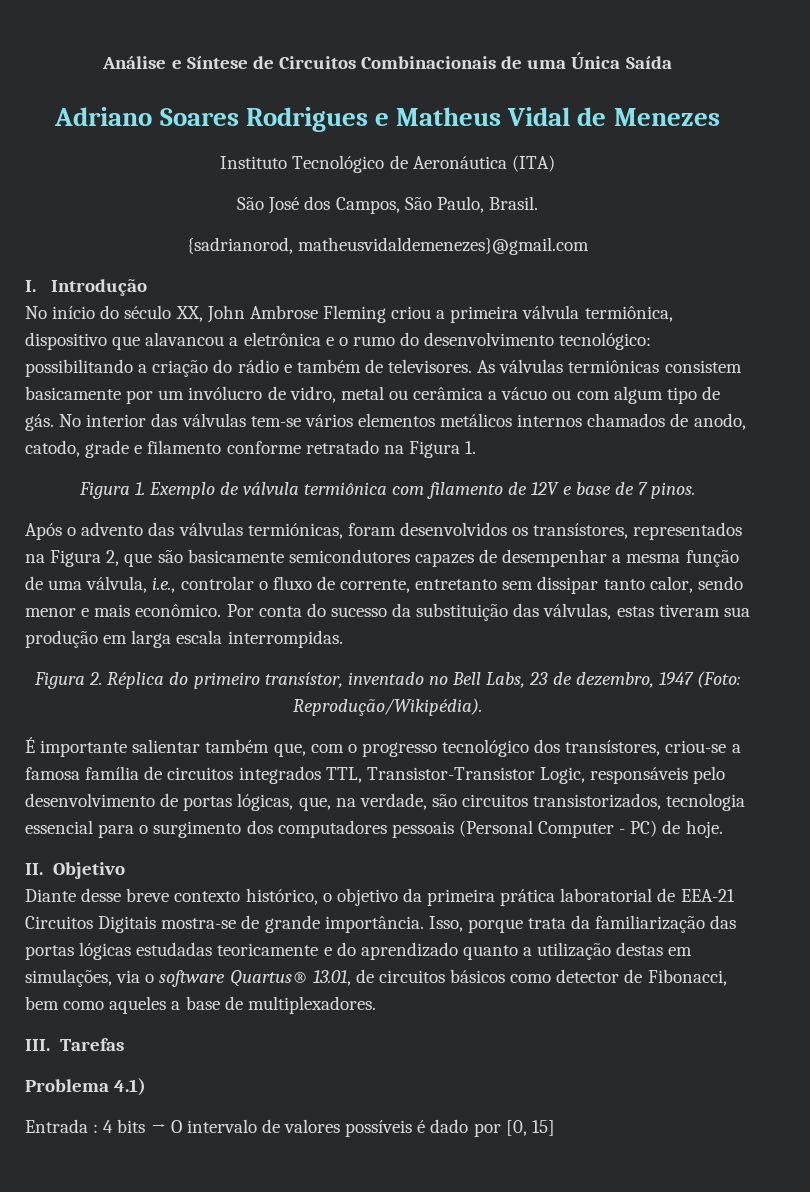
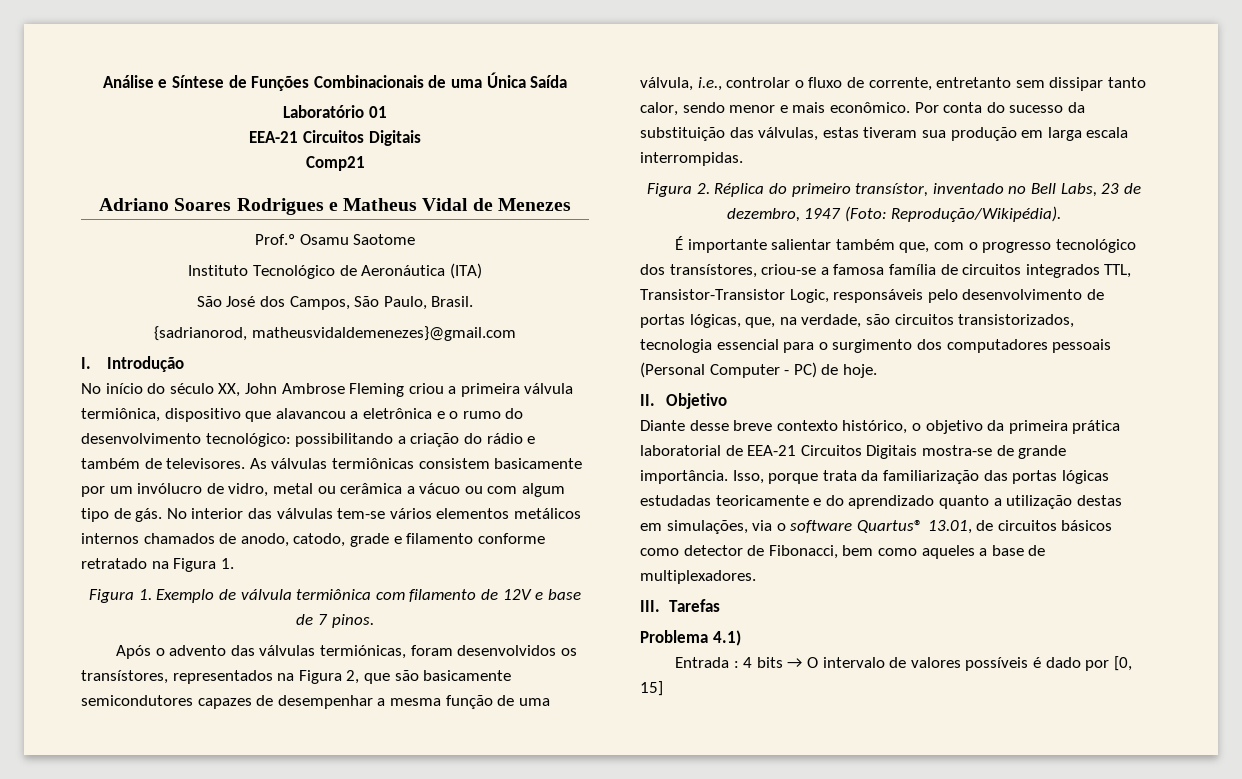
[278,56,356,69] Circuitos -> [251,76,310,91] Funções
(672, 62) none -> [283,105,387,118] [249,130,421,146] [305,156,365,171] // Laboratório 01 // EEA-21 Circuitos Digitais // Comp21
(720, 117) none -> [254,234,416,245] // Prof.º Osamu Saotome

